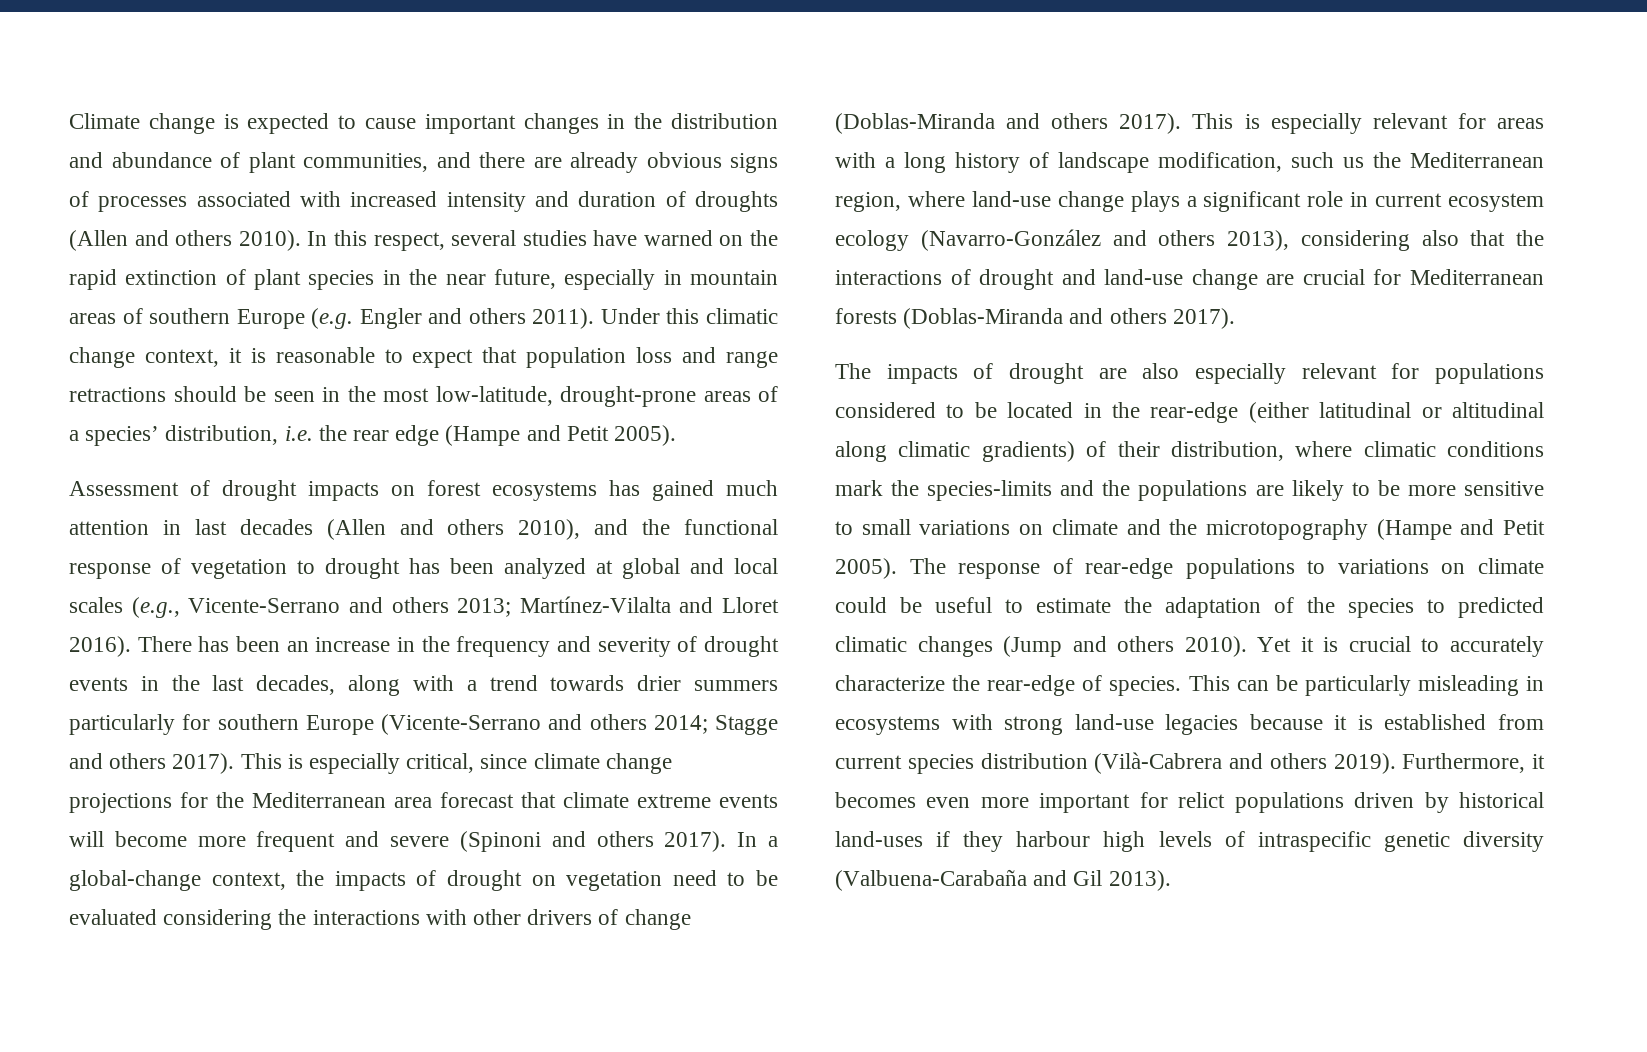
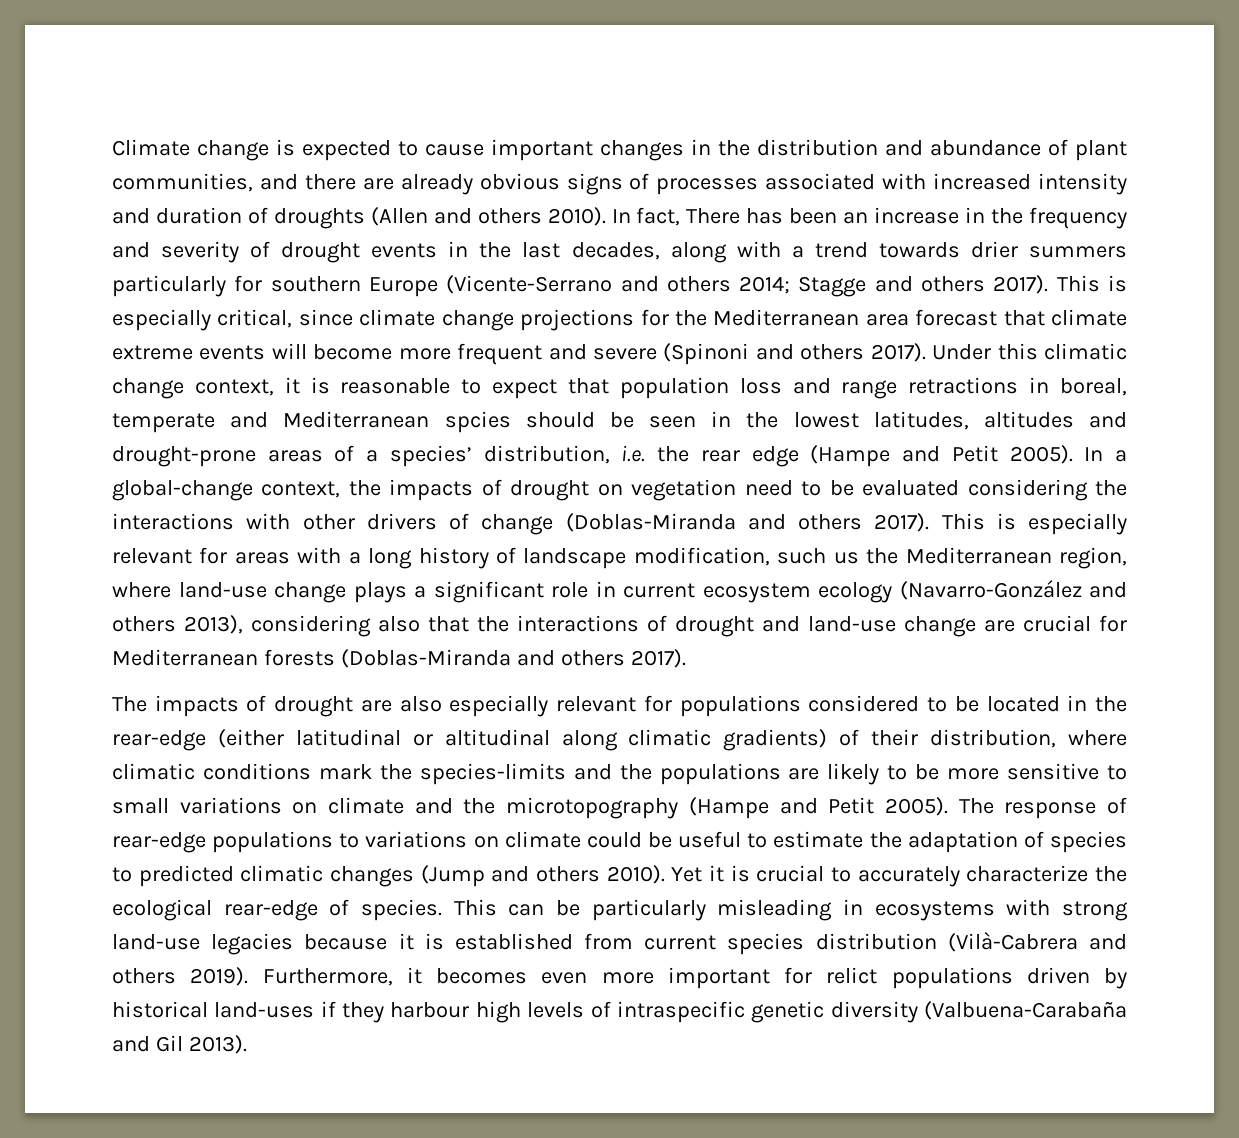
[333,230,778,251] [69,269,779,290] [69,308,778,329] [69,347,778,368] [69,386,778,407] [69,425,677,446] [69,480,778,501] [69,519,778,540] [69,558,778,579] [69,596,779,618] [69,636,131,657] this respect, several studies have warned on the rapid extinction of plant species in the near future, especially in mountain areas of southern Europe (e.g. Engler and others 2011). Under this climatic change context, it is reasonable to expect that population loss and range retractions should be seen in the most low-latitude, drought-prone areas of a species’ distribution, i.e. the rear edge (Hampe and Petit 2005). // Assessment of drought impacts on forest ecosystems has gained much attention in last decades (Allen and others 2010), and the functional response of vegetation to drought has been analyzed at global and local scales (e.g., Vicente-Serrano and others 2013; Martínez-Vilalta and Lloret 2016). -> [636,207,681,226] fact,
(727, 841) none -> [932,343,1128,360] [112,377,1127,399] [112,411,1127,433] [112,445,1073,467] Under this climatic change context, it is reasonable to expect that population loss and range retractions in boreal, temperate and Mediterranean spcies should be seen in the lowest latitudes, altitudes and drought-prone areas of a species’ distribution, i.e. the rear edge (Hampe and Petit 2005).
[1307,597,1335,613] the -> (1044, 839) none
(981, 683) none -> [112,899,212,921] ecological

